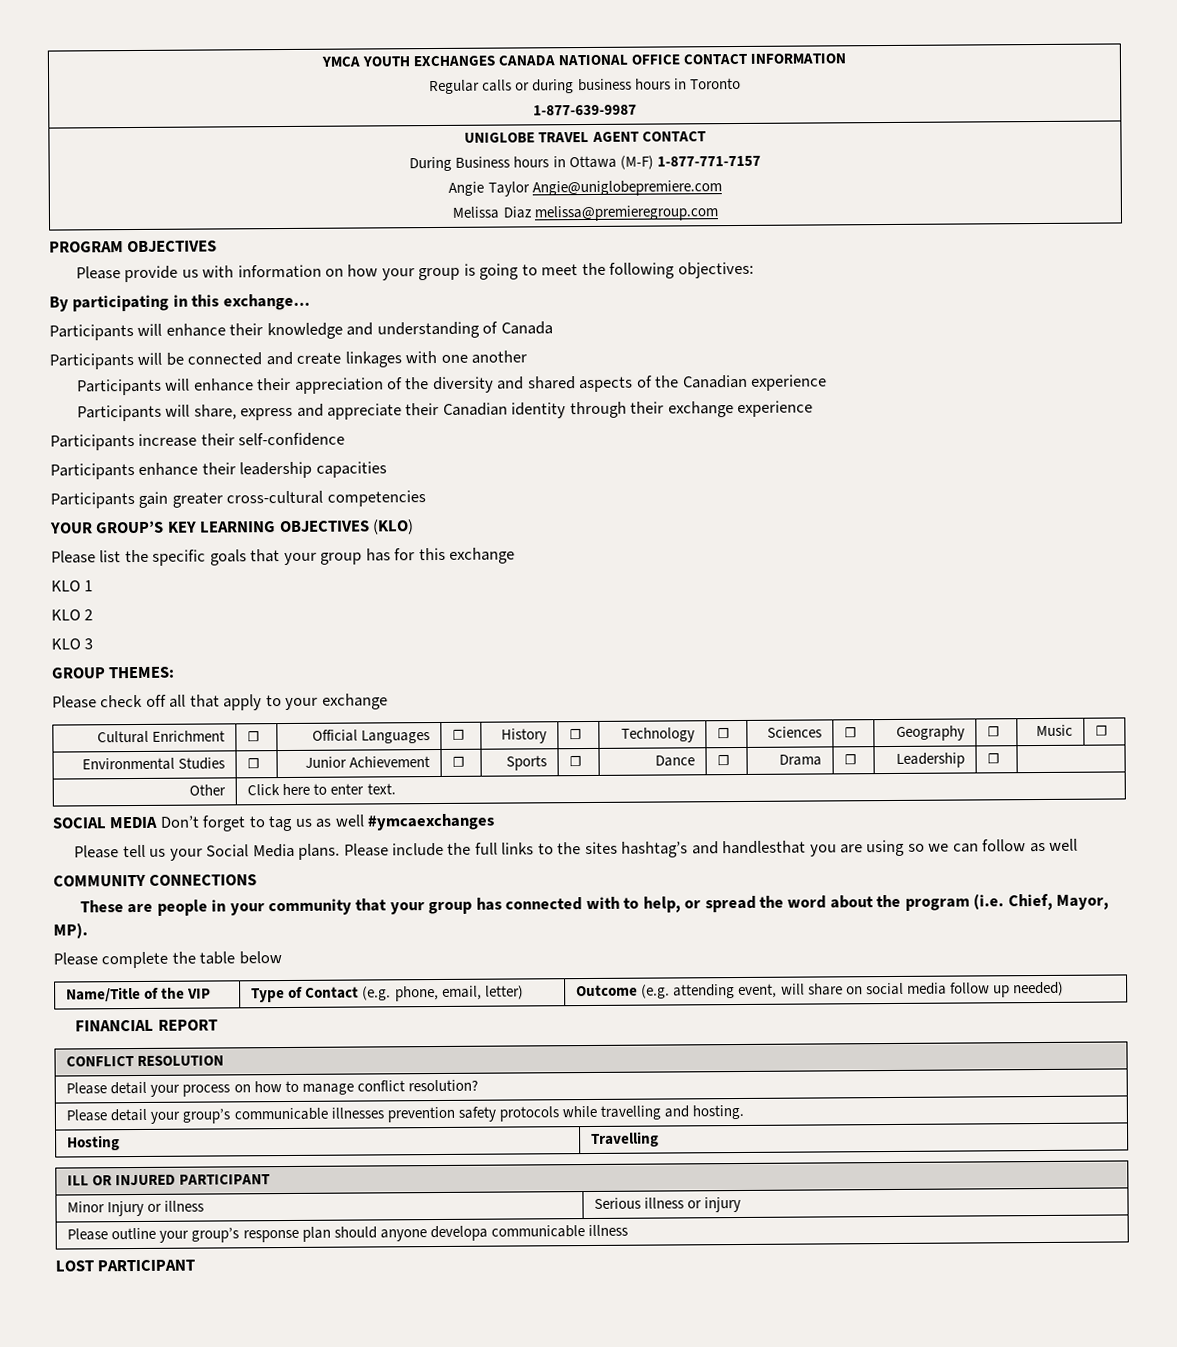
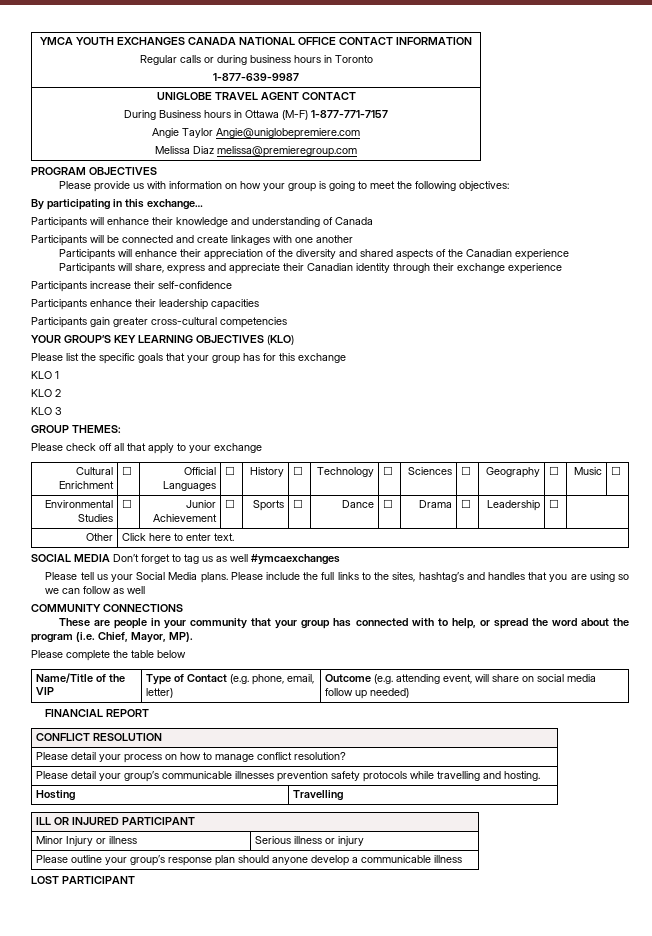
[584,841,618,855] sites -> [392,572,416,582] sites,
[722,840,807,855] handlesthat -> [487,572,548,580] handles that
[429,1225,488,1242] developa -> [311,855,359,866] develop a

